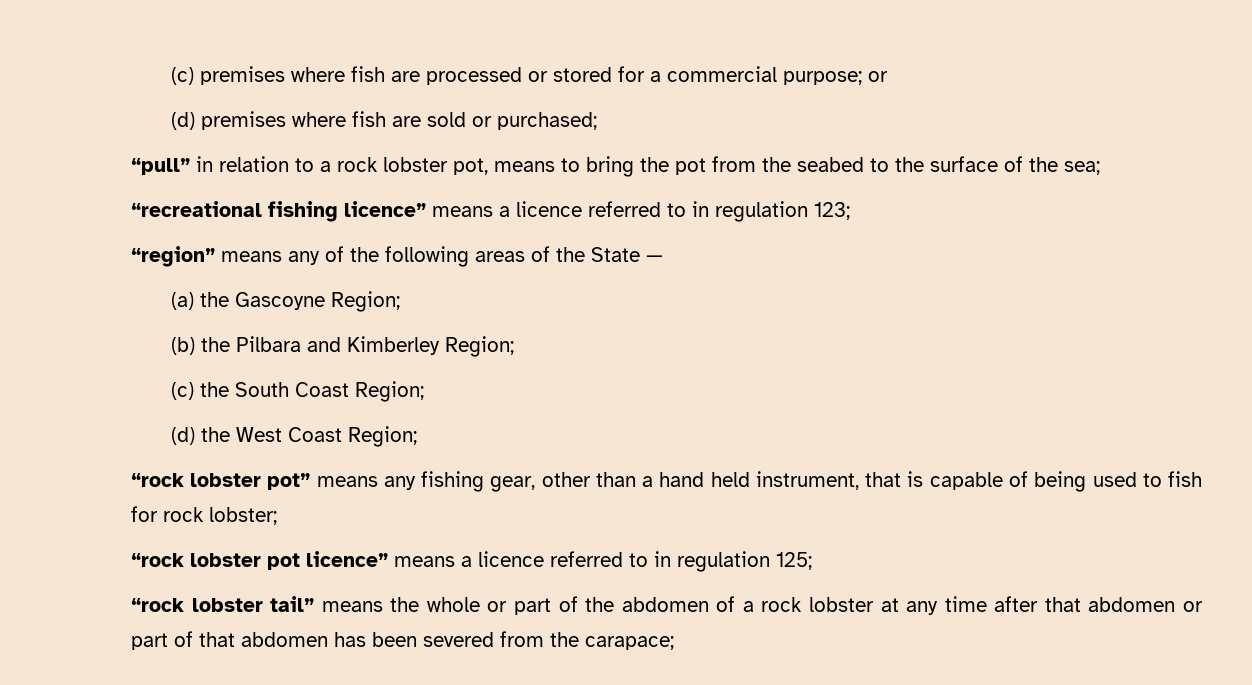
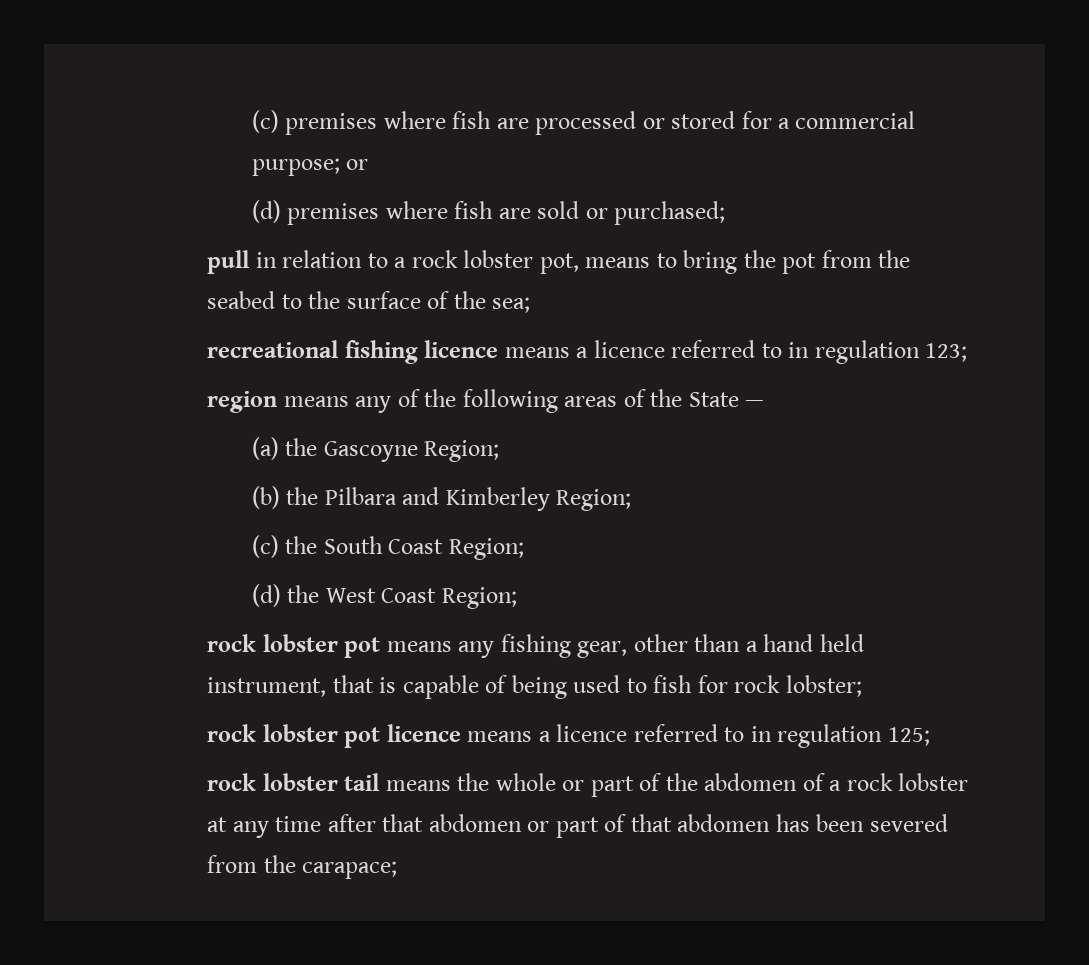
[130,158,190,175] “pull” -> [207,250,251,274] pull
[130,201,426,222] “recreational fishing licence” -> [207,340,499,364] recreational fishing licence
[130,246,215,267] “region” -> [207,391,278,413] region
[130,473,311,490] “rock lobster pot” -> [207,634,381,658] rock lobster pot
[130,551,388,570] “rock lobster pot licence” -> [207,724,461,748] rock lobster pot licence
[130,596,315,612] “rock lobster tail” -> [207,773,381,791] rock lobster tail

